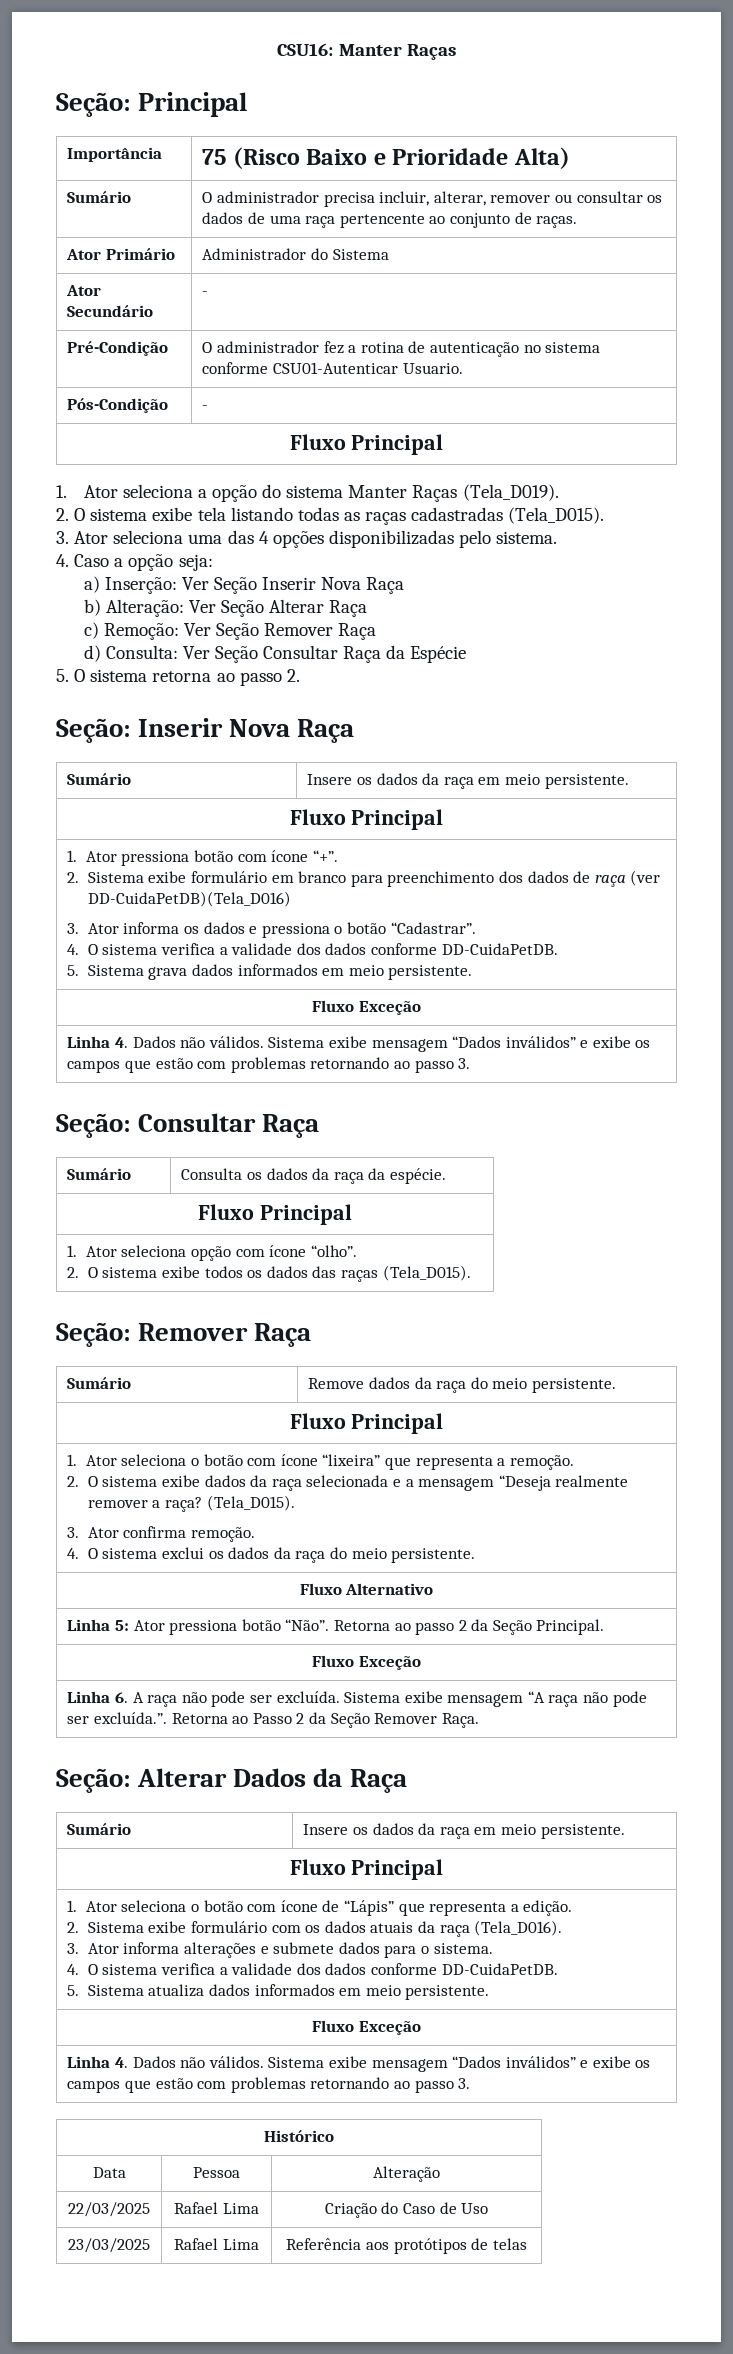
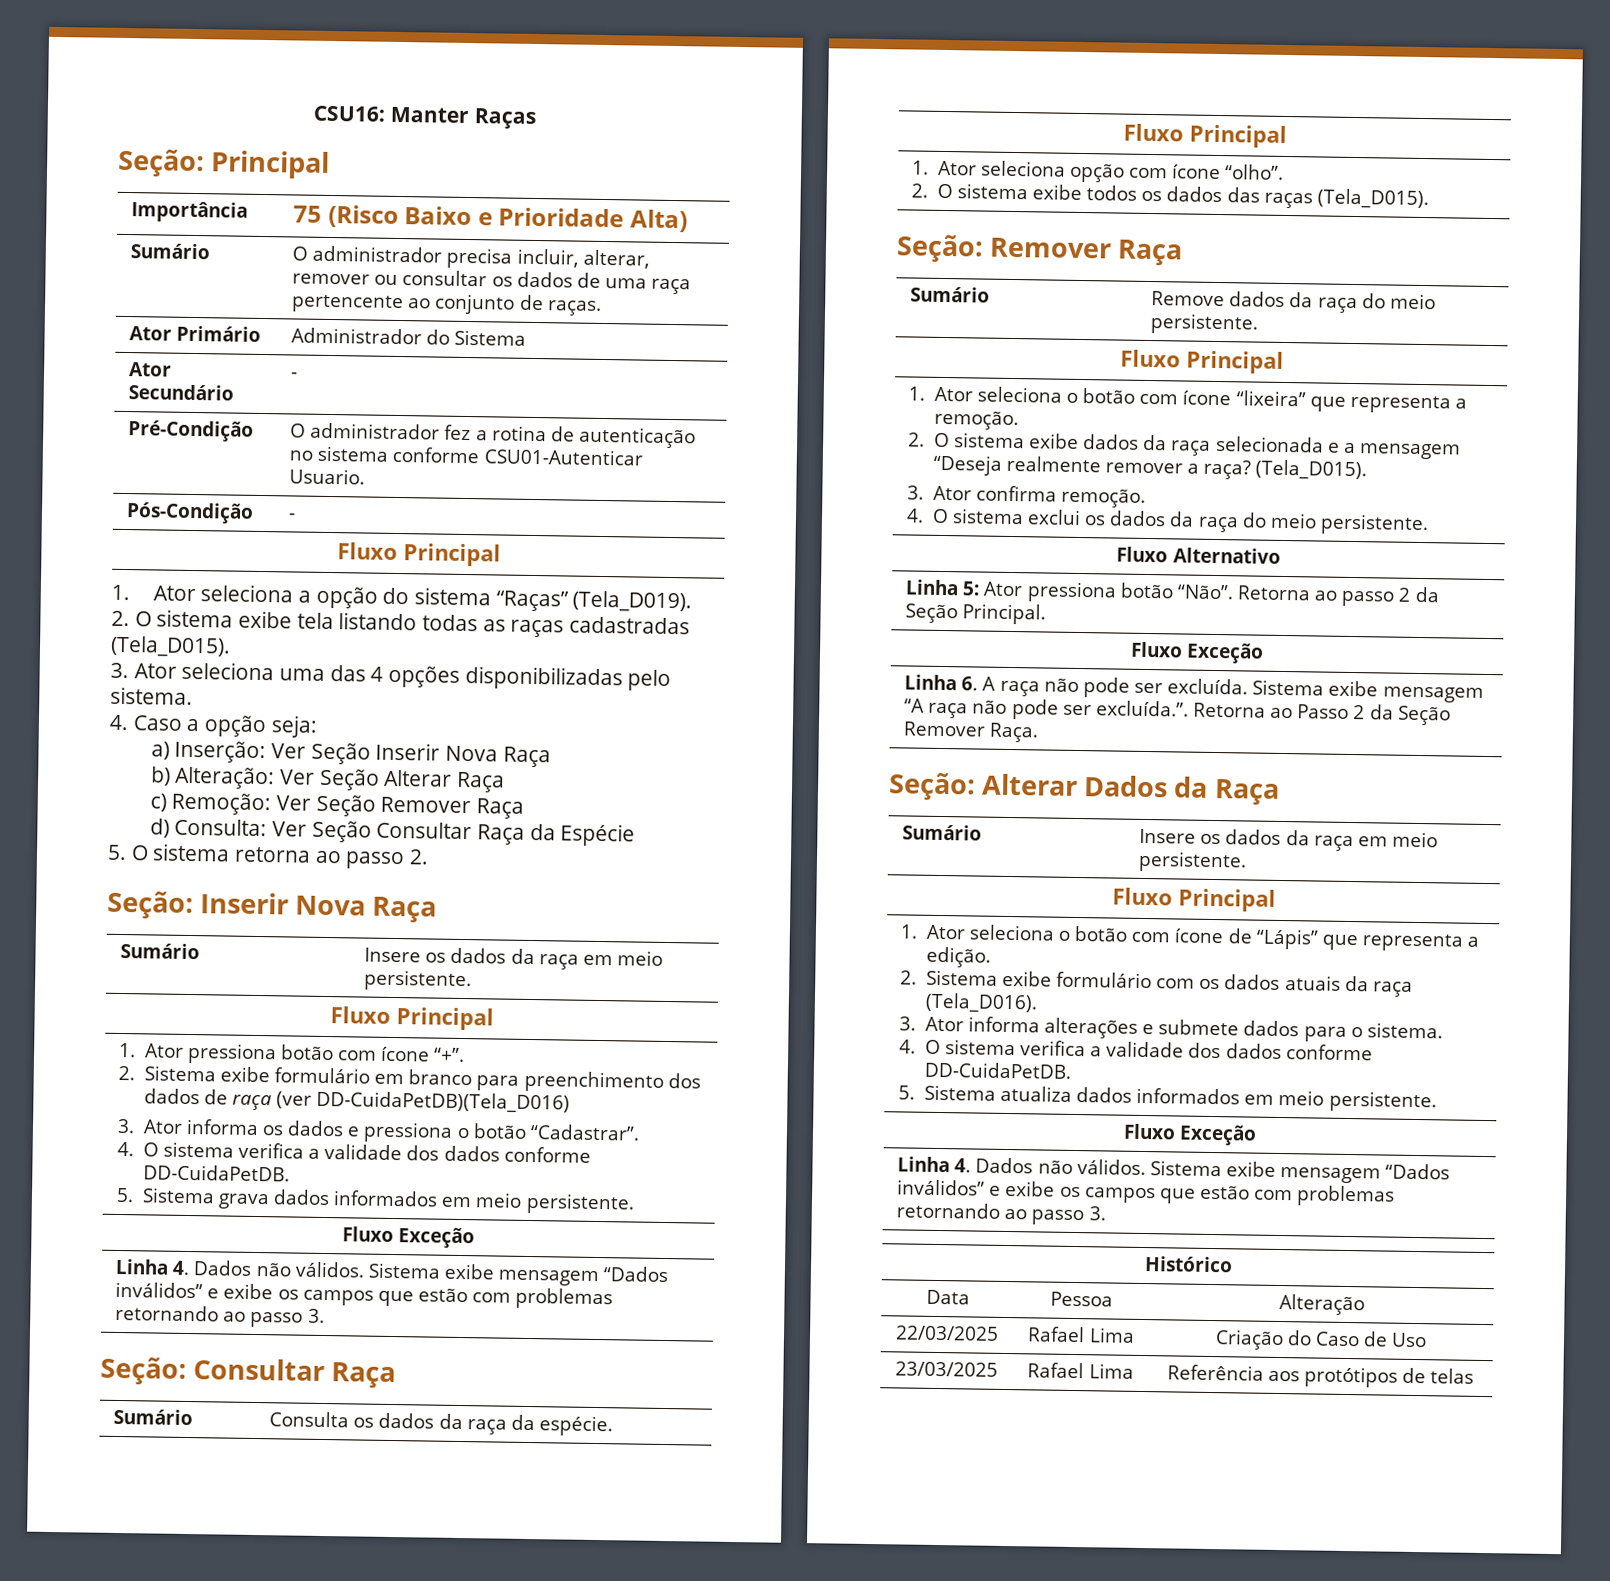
[348,485,458,502] Manter Raças -> [495,590,569,612] “Raças”

